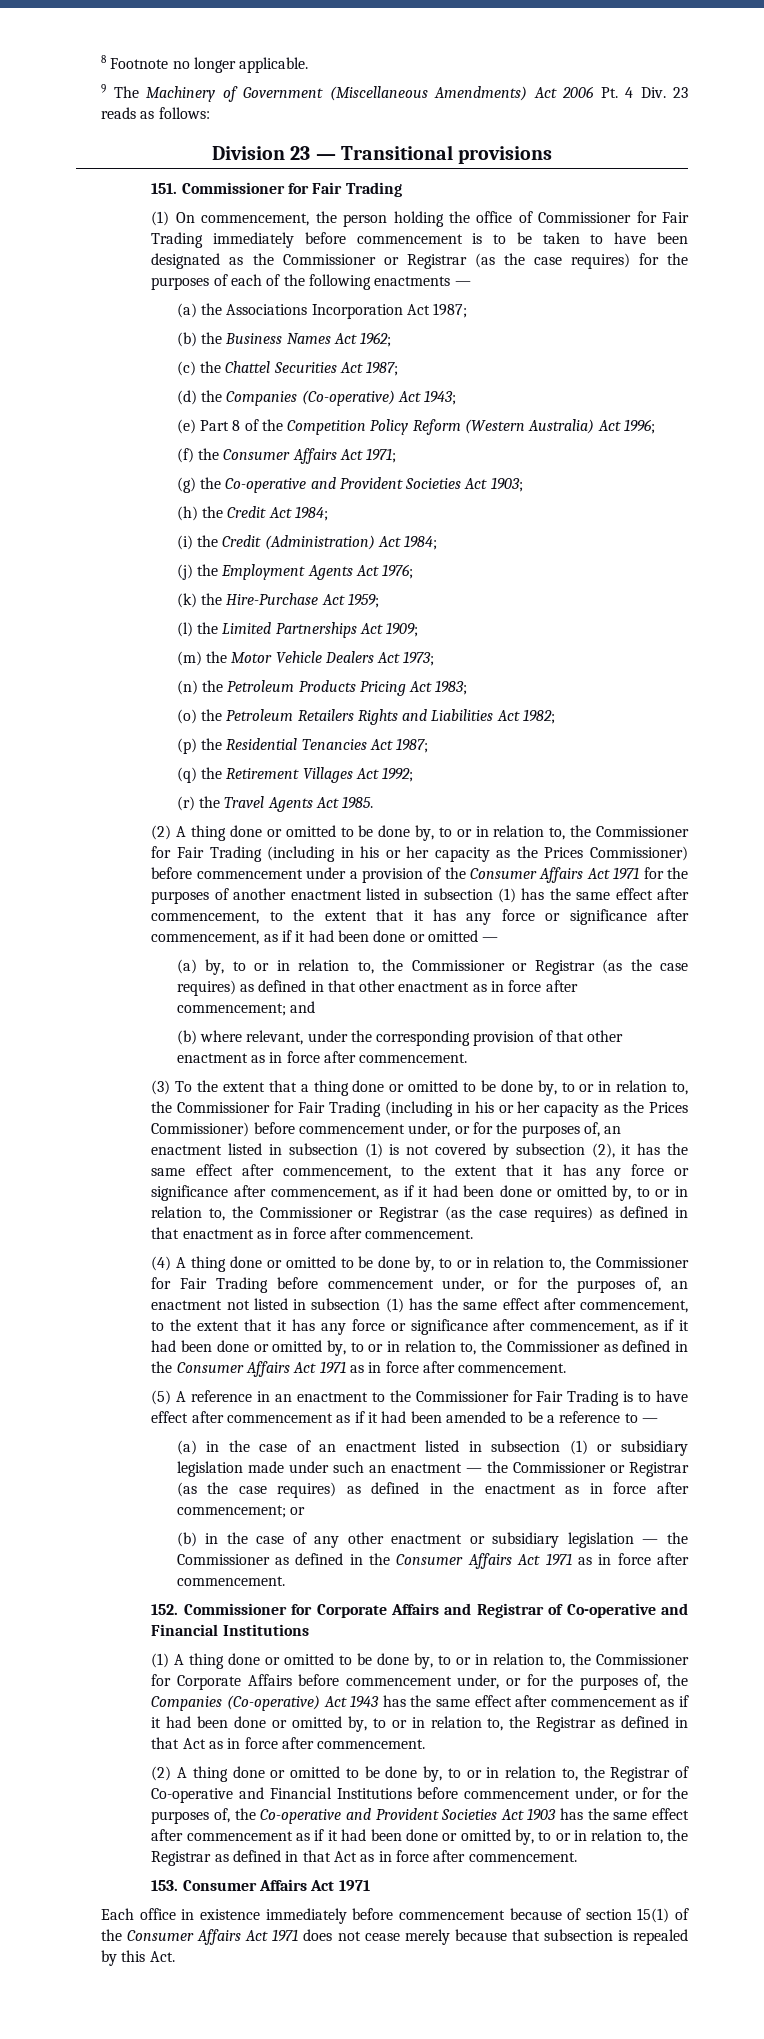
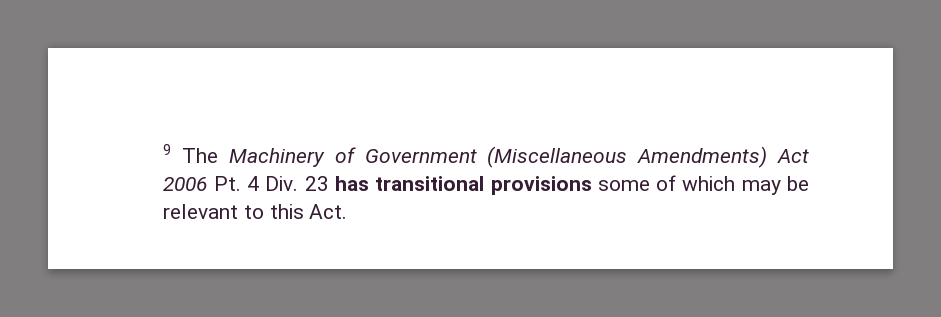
[101,55,309,73] 8 Footnote no longer applicable. // -> (163, 149) none
[101,107,210,119] [211,145,553,164] [151,182,402,197] [151,211,689,227] [151,232,689,248] [151,253,688,269] [151,274,471,290] [176,303,468,319] [176,332,392,347] [176,361,399,376] [176,390,457,406] [176,419,656,435] [176,448,397,464] [176,477,523,493] [176,506,328,521] [176,535,438,550] [176,564,414,580] [176,593,379,608] [176,622,419,638] [176,651,435,666] [176,680,468,696] [176,709,556,725] [176,738,429,754] [176,767,414,783] [176,796,374,812] [151,825,690,841] [151,846,689,862] [151,867,688,883] [151,888,689,904] [151,909,689,925] [151,930,499,945] [176,959,689,975] [176,980,578,996] [176,1001,315,1016] [176,1030,624,1046] [176,1051,468,1063] [151,1080,689,1096] [151,1101,688,1117] [151,1122,622,1138] [151,1143,688,1159] [151,1164,690,1180] [151,1185,688,1201] [151,1206,688,1222] [151,1227,474,1239] [151,1256,690,1272] [151,1277,688,1293] [151,1298,688,1313] [151,1319,690,1335] [151,1340,688,1356] [151,1361,567,1377] [151,1390,689,1406] [151,1411,658,1423] [176,1440,689,1456] [176,1461,689,1477] [176,1482,690,1498] [176,1505,305,1518] [176,1532,689,1548] [176,1553,690,1569] [176,1576,285,1586] [151,1603,688,1618] [151,1624,309,1636] [151,1653,690,1669] [151,1674,689,1690] [151,1695,690,1711] [151,1716,689,1732] [151,1737,426,1749] [151,1766,690,1782] [151,1787,689,1803] [151,1808,689,1824] [151,1829,689,1845] [151,1850,577,1866] [151,1879,370,1891] [101,1908,690,1924] [101,1929,689,1945] [101,1950,118,1966] reads as follows: // Division 23 — Transitional provisions // 151. Commissioner for Fair Trading // (1) On commencement, the person holding the office of Commissioner for Fair Trading immediately before commencement is to be taken to have been designated as the Commissioner or Registrar (as the case requires) for the purposes of each of the following enactments — // (a) the Associations Incorporation Act 1987; // (b) the Business Names Act 1962; // (c) the Chattel Securities Act 1987; // (d) the Companies (Co-operative) Act 1943; // (e) Part 8 of the Competition Policy Reform (Western Australia) Act 1996; // (f) the Consumer Affairs Act 1971; // (g) the Co-operative and Provident Societies Act 1903; // (h) the Credit Act 1984; // (i) the Credit (Administration) Act 1984; // (j) the Employment Agents Act 1976; // (k) the Hire-Purchase Act 1959; // (l) the Limited Partnerships Act 1909; // (m) the Motor Vehicle Dealers Act 1973; // (n) the Petroleum Products Pricing Act 1983; // (o) the Petroleum Retailers Rights and Liabilities Act 1982; // (p) the Residential Tenancies Act 1987; // (q) the Retirement Villages Act 1992; // (r) the Travel Agents Act 1985. // (2) A thing done or omitted to be done by, to or in relation to, the Commissioner for Fair Trading (including in his or her capacity as the Prices Commissioner) before commencement under a provision of the Consumer Affairs Act 1971 for the purposes of another enactment listed in subsection (1) has the same effect after commencement, to the extent that it has any force or significance after commencement, as if it had been done or omitted — // (a) by, to or in relation to, the Commissioner or Registrar (as the case requires) as defined in that other enactment as in force after commencement; and // (b) where relevant, under the corresponding provision of that other enactment as in force after commencement. // (3) To the extent that a thing done or omitted to be done by, to or in relation to, the Commissioner for Fair Trading (including in his or her capacity as the Prices Commissioner) before commencement under, or for the purposes of, an enactment listed in subsection (1) is not covered by subsection (2), it has the same effect after commencement, to the extent that it has any force or significance after commencement, as if it had been done or omitted by, to or in relation to, the Commissioner or Registrar (as the case requires) as defined in that enactment as in force after commencement. // (4) A thing done or omitted to be done by, to or in relation to, the Commissioner for Fair Trading before commencement under, or for the purposes of, an enactment not listed in subsection (1) has the same effect after commencement, to the extent that it has any force or significance after commencement, as if it had been done or omitted by, to or in relation to, the Commissioner as defined in the Consumer Affairs Act 1971 as in force after commencement. // (5) A reference in an enactment to the Commissioner for Fair Trading is to have effect after commencement as if it had been amended to be a reference to — // (a) in the case of an enactment listed in subsection (1) or subsidiary legislation made under such an enactment — the Commissioner or Registrar (as the case requires) as defined in the enactment as in force after commencement; or // (b) in the case of any other enactment or subsidiary legislation — the Commissioner as defined in the Consumer Affairs Act 1971 as in force after commencement. // 152. Commissioner for Corporate Affairs and Registrar of Co-operative and Financial Institutions // (1) A thing done or omitted to be done by, to or in relation to, the Commissioner for Corporate Affairs before commencement under, or for the purposes of, the Companies (Co-operative) Act 1943 has the same effect after commencement as if it had been done or omitted by, to or in relation to, the Registrar as defined in that Act as in force after commencement. // (2) A thing done or omitted to be done by, to or in relation to, the Registrar of Co-operative and Financial Institutions before commencement under, or for the purposes of, the Co-operative and Provident Societies Act 1903 has the same effect after commencement as if it had been done or omitted by, to or in relation to, the Registrar as defined in that Act as in force after commencement. // 153. Consumer Affairs Act 1971 // Each office in existence immediately before commencement because of section 15(1) of the Consumer Affairs Act 1971 does not cease merely because that subsection is repealed by -> [334,175,809,195] [163,204,265,219] has transitional provisions some of which may be relevant to

